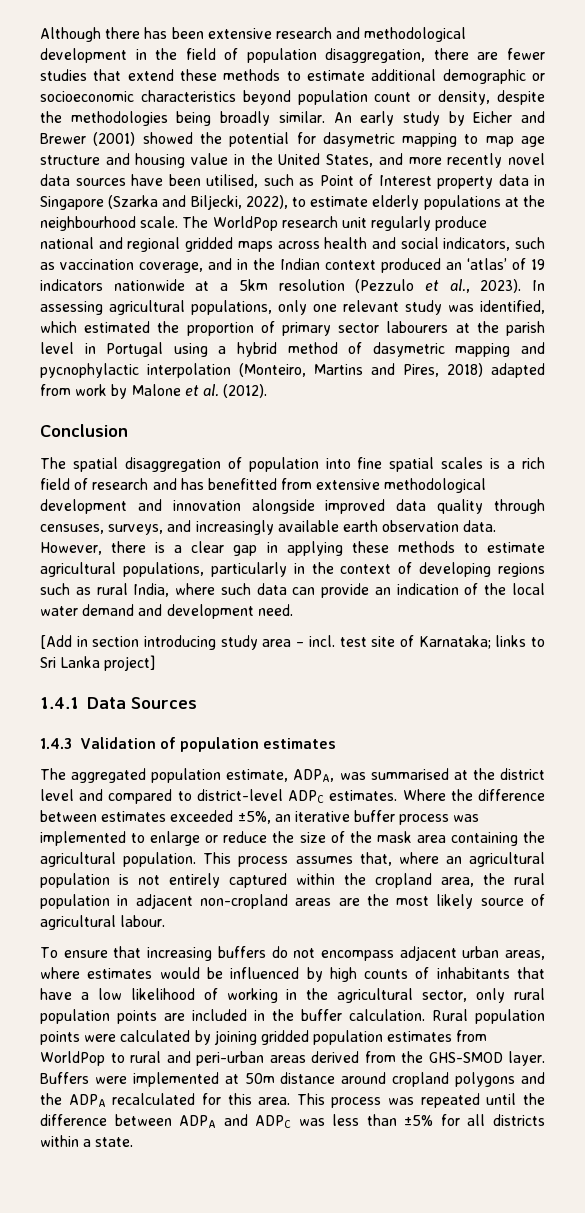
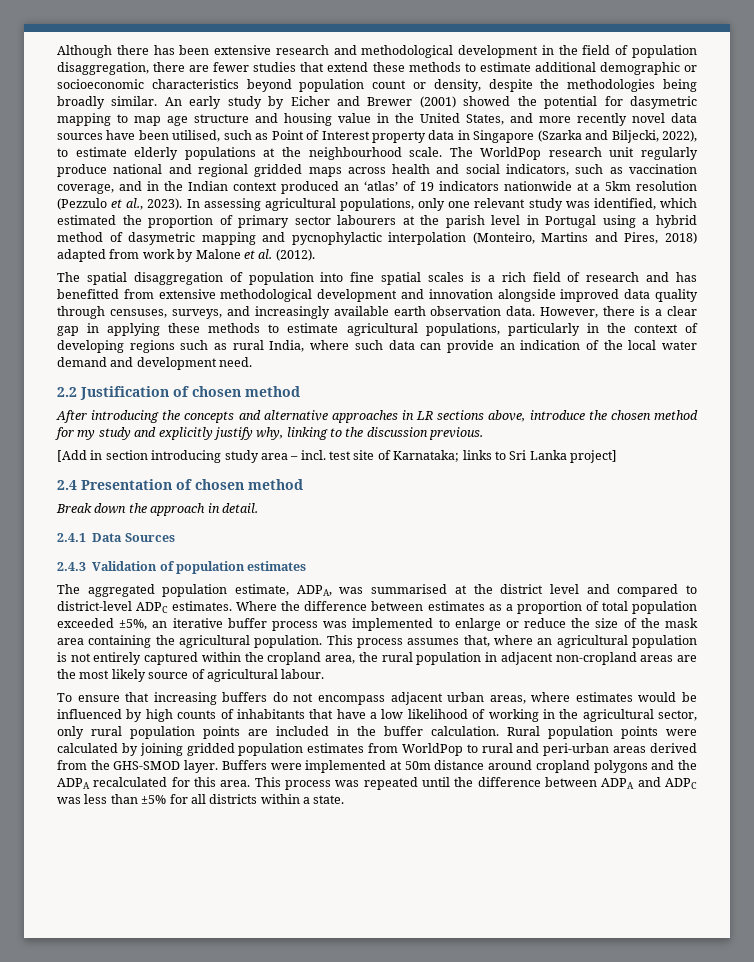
[40,424,128,437] // Conclusion -> (315, 255) none
(293, 610) none -> [57,386,300,400] [56,410,698,423] [55,427,484,440] // 2.2 Justification of chosen method // After introducing the concepts and alternative approaches in LR sections above, introduce the chosen method for my study and explicitly justify why, linking to the discussion previous.
[40,697,79,709] 1.4.1 -> [57,479,303,490] [56,503,258,516] [57,533,86,542] 2.4 Presentation of chosen method // Break down the approach in detail. // 2.4.1
[40,738,72,749] 1.4.3 -> [57,562,86,571] 2.4.3
(167, 816) none -> [488,601,698,614] as a proportion of total population

